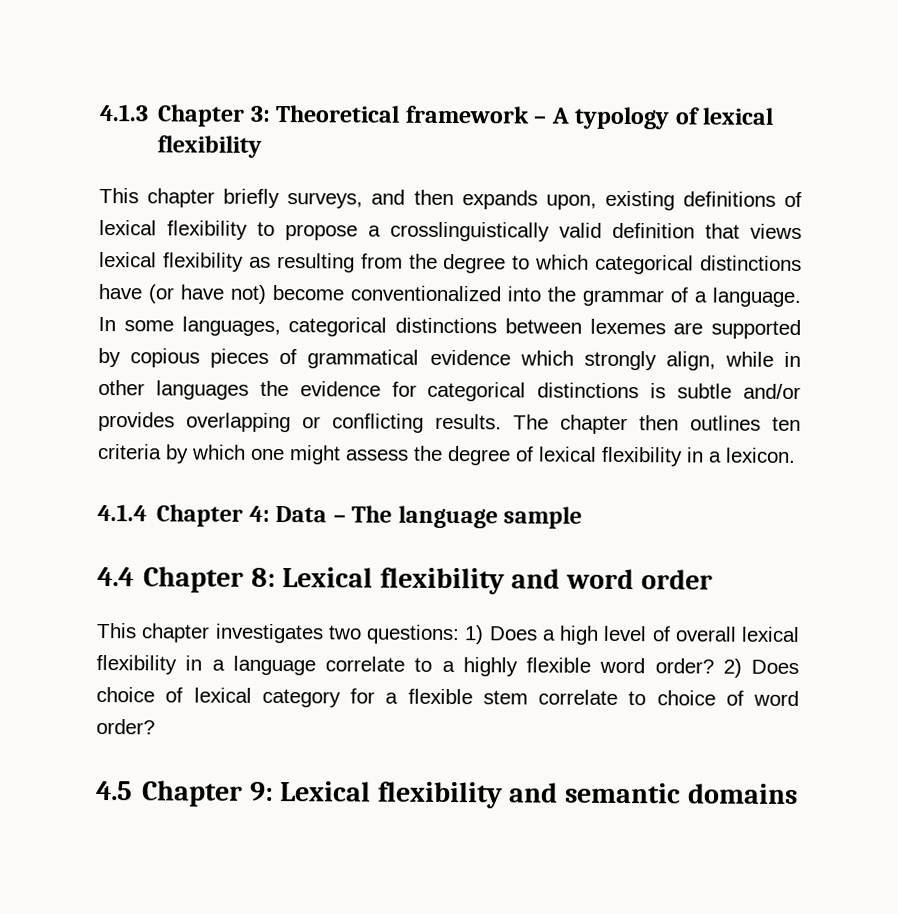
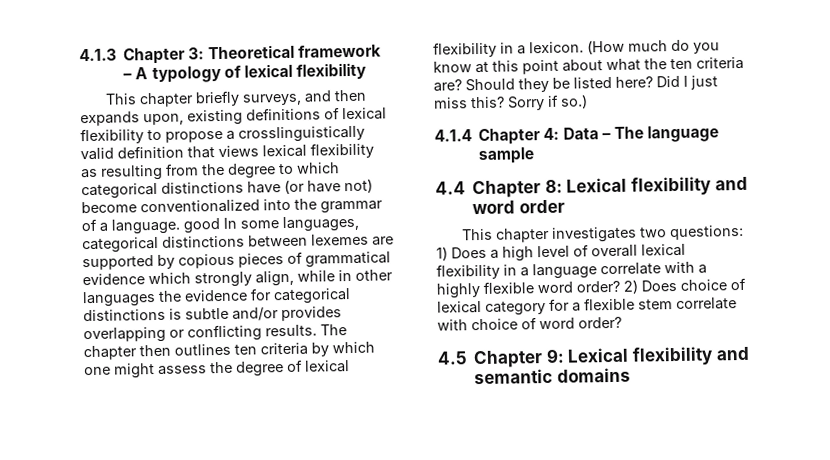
(801, 297) none -> [183,217,221,234] good
(796, 455) none -> [587,39,720,55] [433,56,744,75] [433,75,718,93] [433,94,588,111] (How much do you know at this point about what the ten criteria are? Should they be listed here? Did I just miss this? Sorry if so.)
[414,657,433,672] to -> [664,261,695,274] with
[628,691,647,706] to -> [437,319,468,331] with

